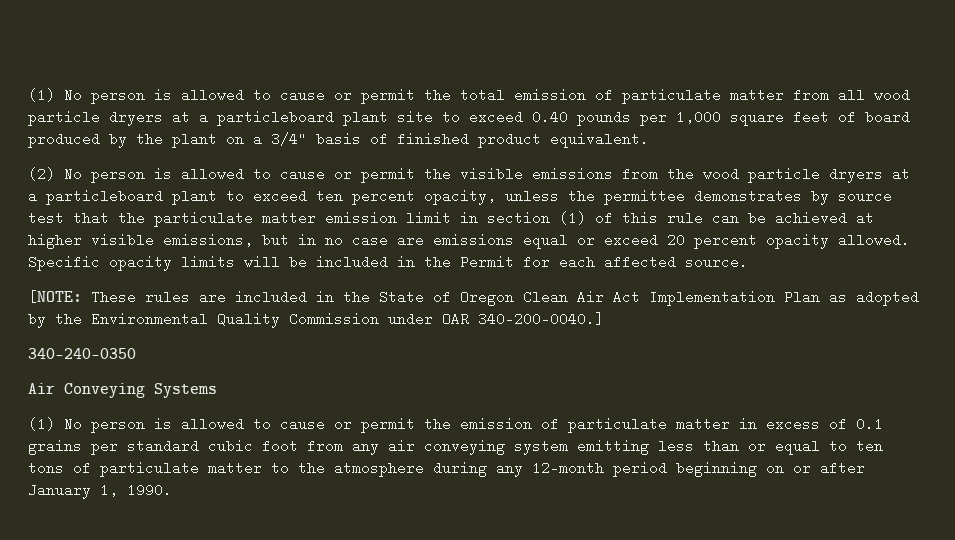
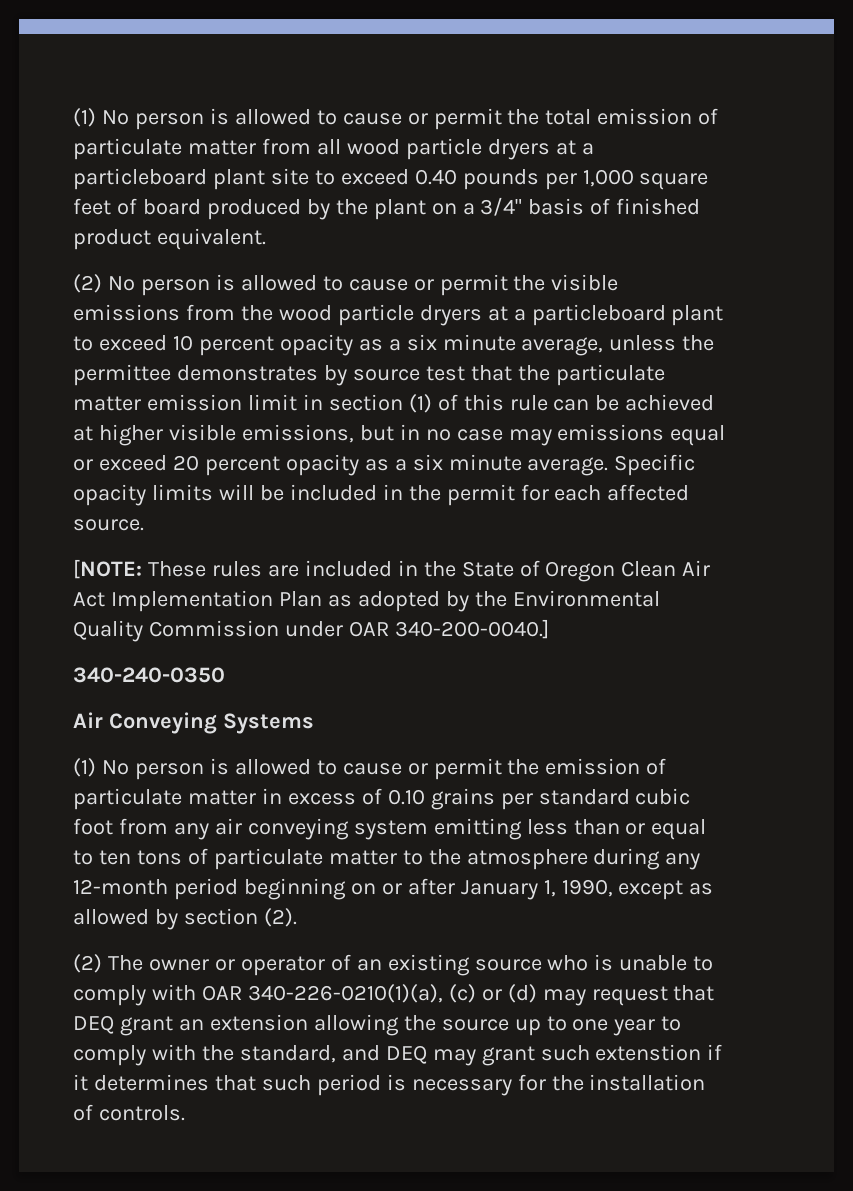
[316,189,496,205] ten percent opacity, -> [172,334,604,356] 10 percent opacity as a six minute average,
[397,233,424,247] are -> [508,429,552,446] may
[838,233,910,247] allowed. -> [364,454,609,476] as a six minute average.
[460,255,514,269] Permit -> [446,484,515,506] permit
[856,417,883,431] 0.1 -> [387,789,425,805] 0.10
[127,483,172,497] 1990. -> [561,879,714,900] [73,908,297,930] [73,954,714,976] [73,984,715,1006] [73,1014,682,1036] [73,1044,723,1066] [73,1074,706,1096] [73,1104,185,1121] 1990, except as allowed by section (2). // (2) The owner or operator of an existing source who is unable to comply with OAR 340-226-0210(1)(a), (c) or (d) may request that DEQ grant an extension allowing the source up to one year to comply with the standard, and DEQ may grant such extenstion if it determines that such period is necessary for the installation of controls.

